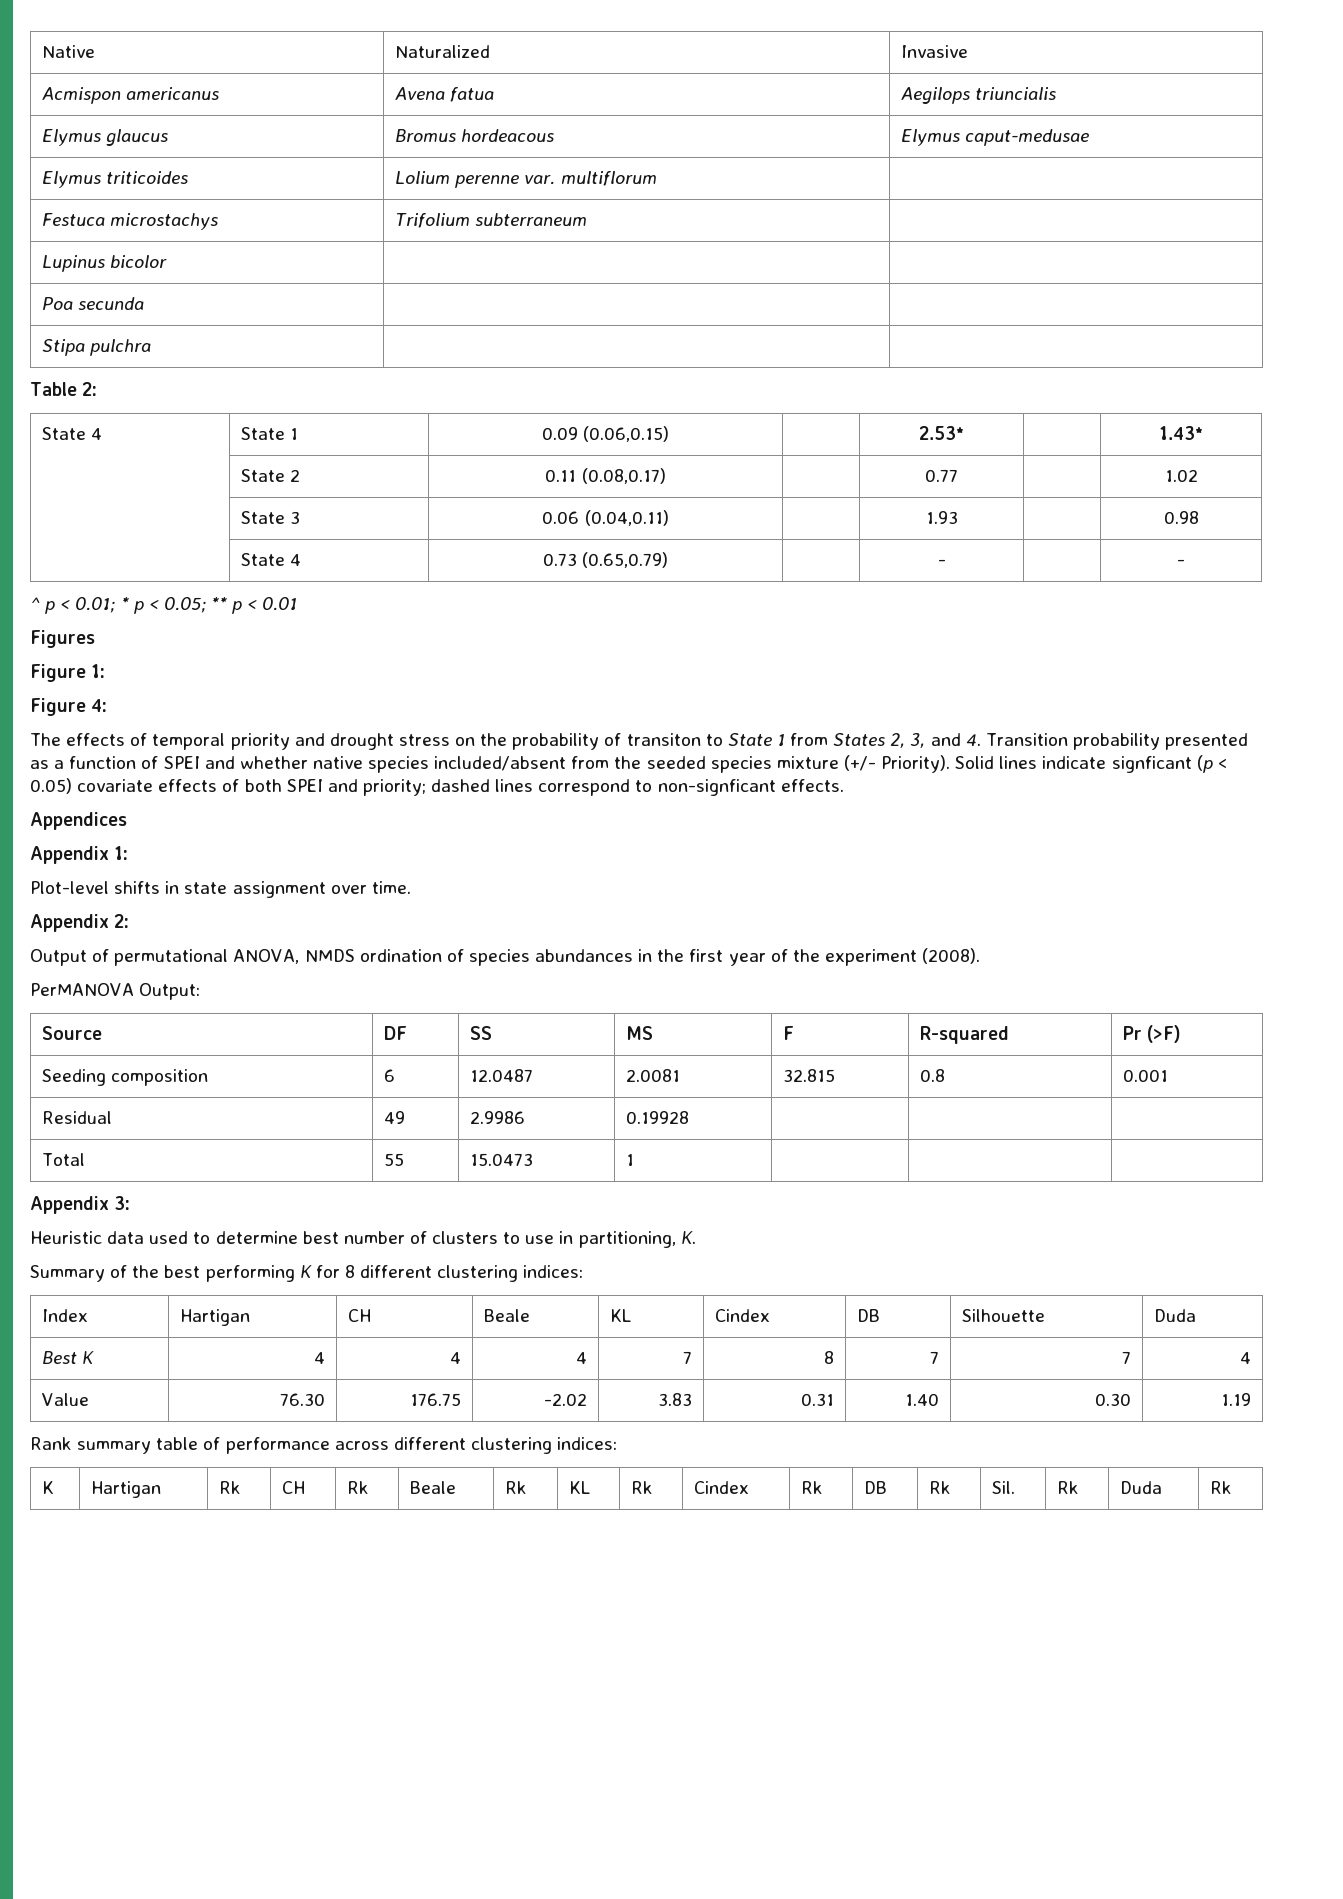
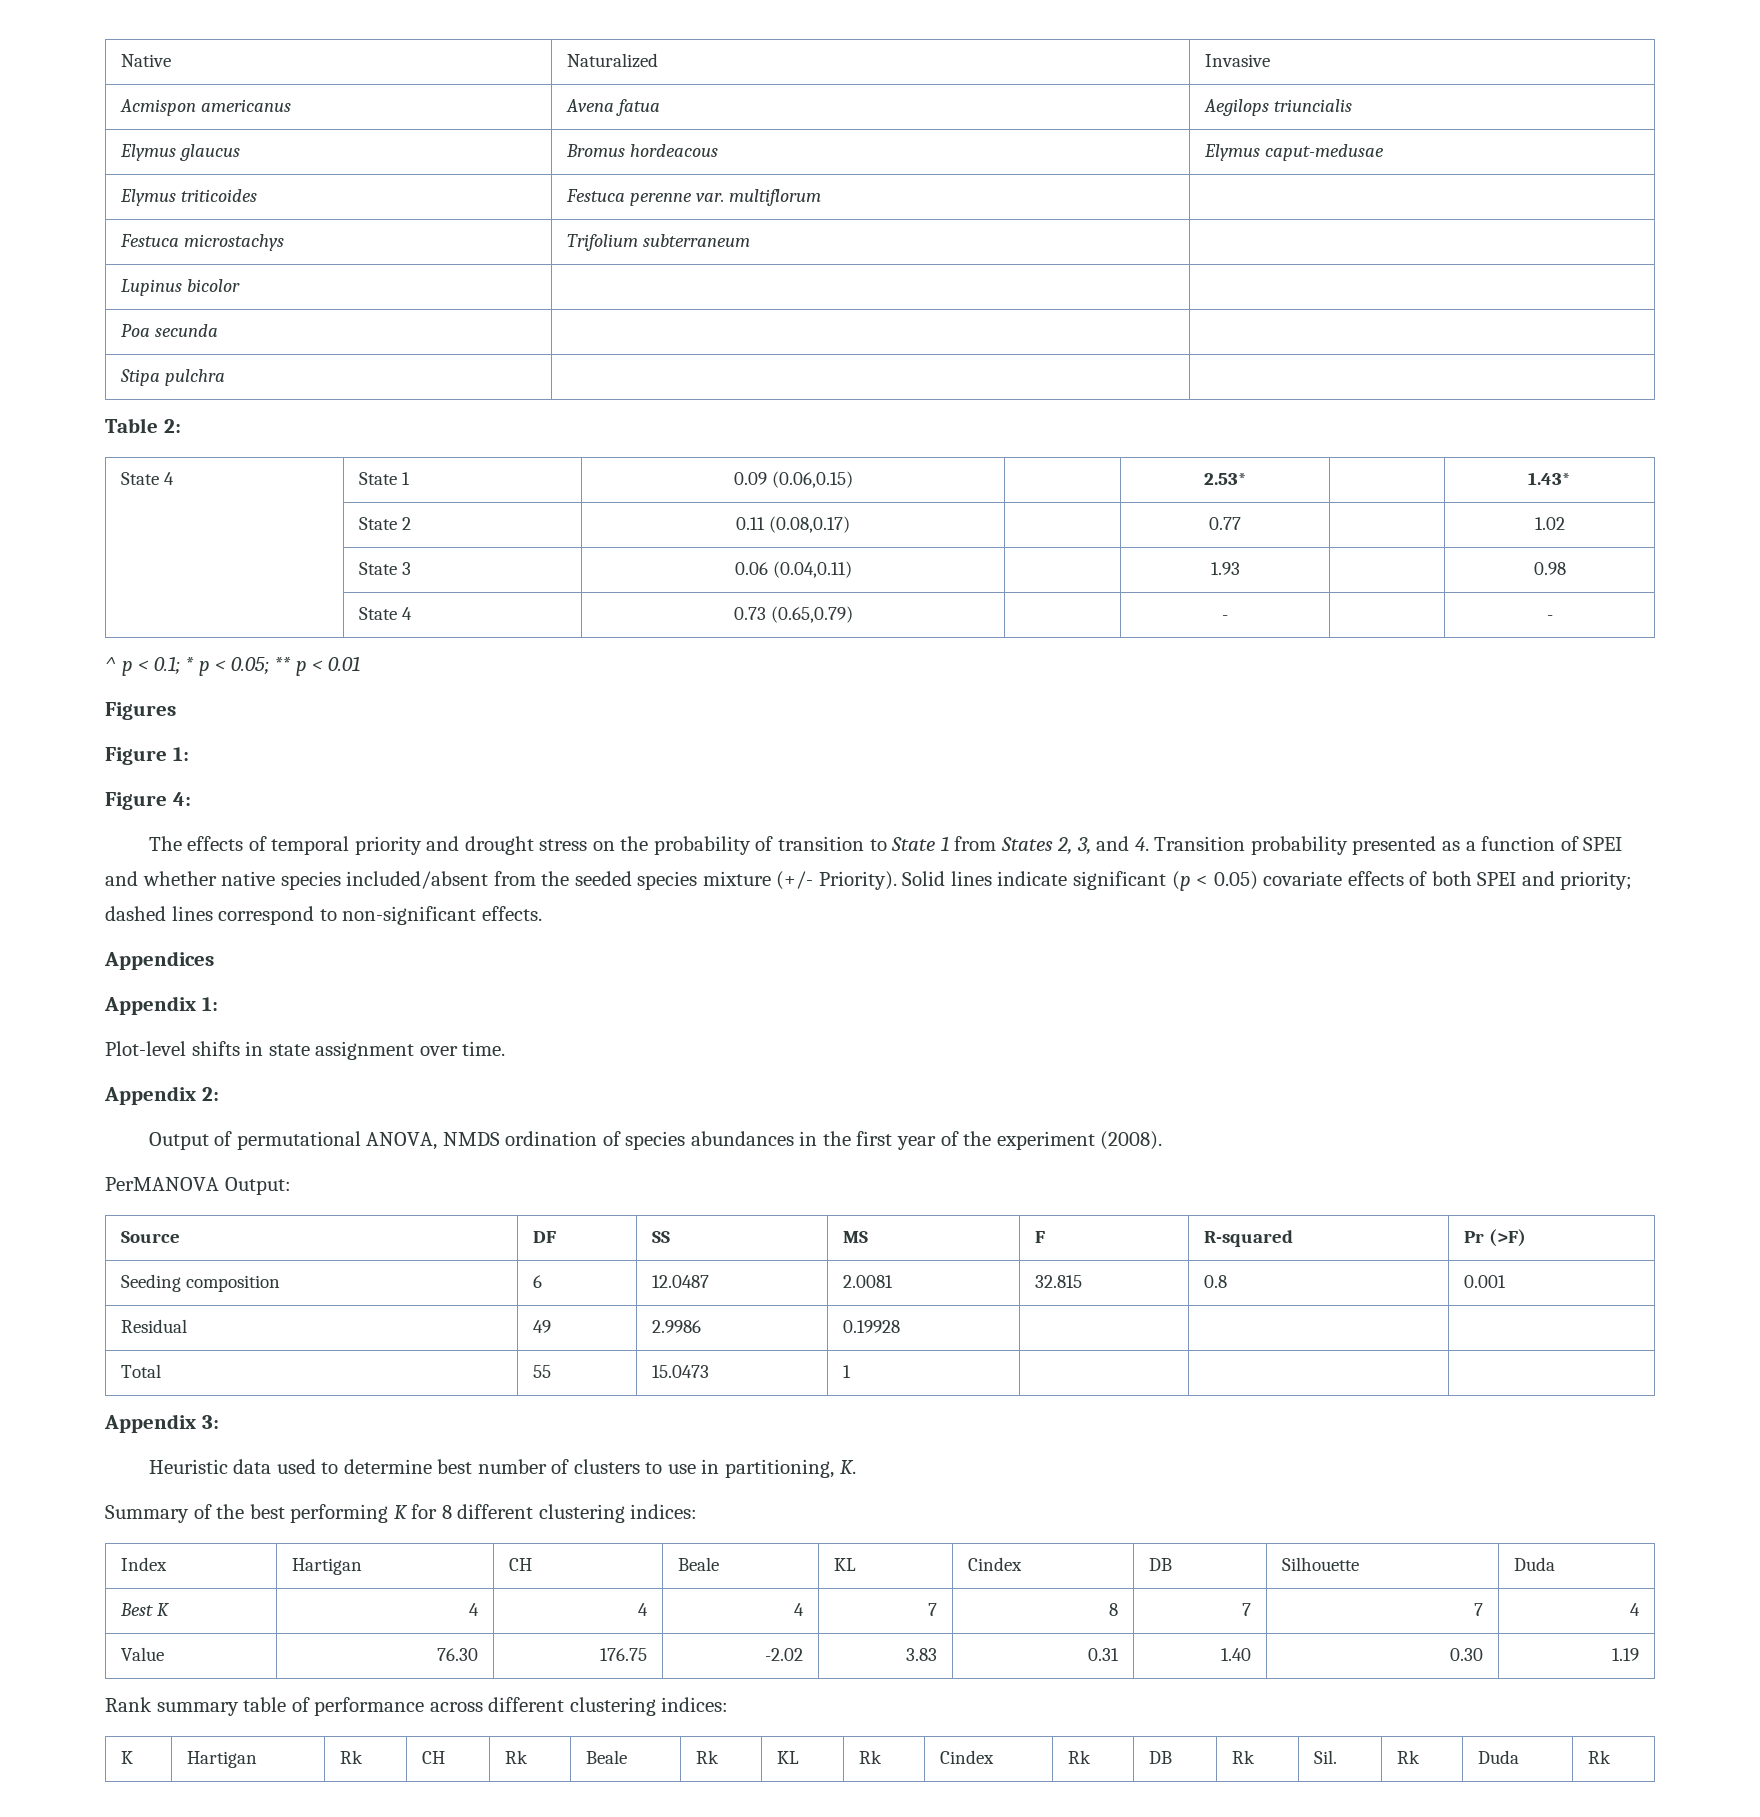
[395,171,451,184] Lolium -> [565,189,625,202] Festuca
[75,597,116,613] 0.01; -> [153,656,180,675] 0.1;
[626,733,701,746] transiton -> [778,836,865,851] transition
[1111,756,1192,773] signficant -> [1073,871,1167,890] significant
[657,779,776,796] non-signficant -> [342,906,477,925] non-significant

